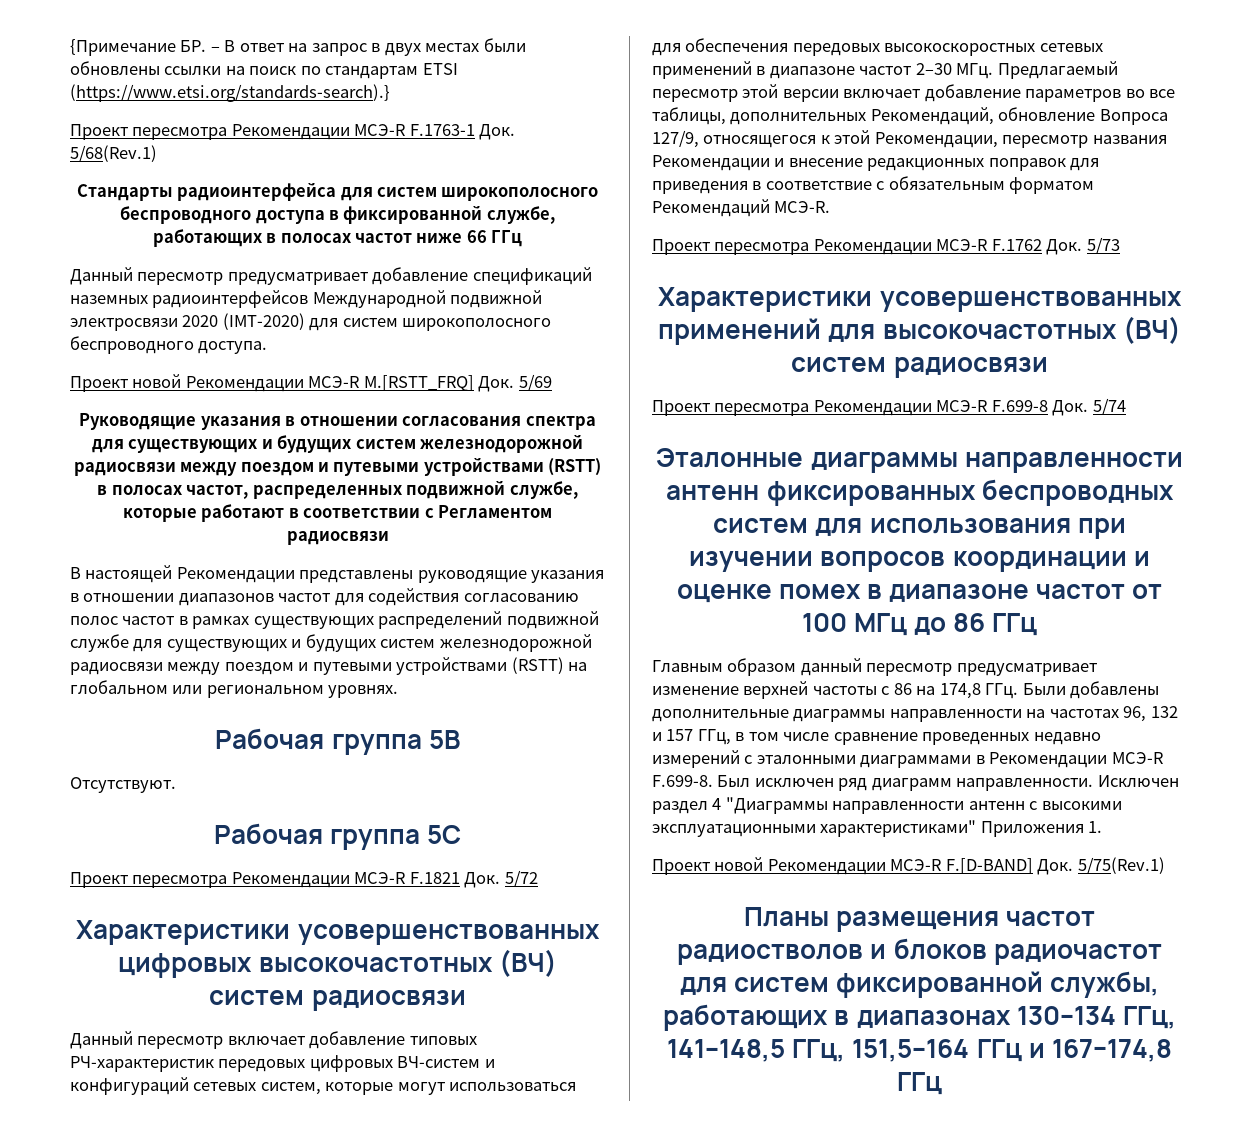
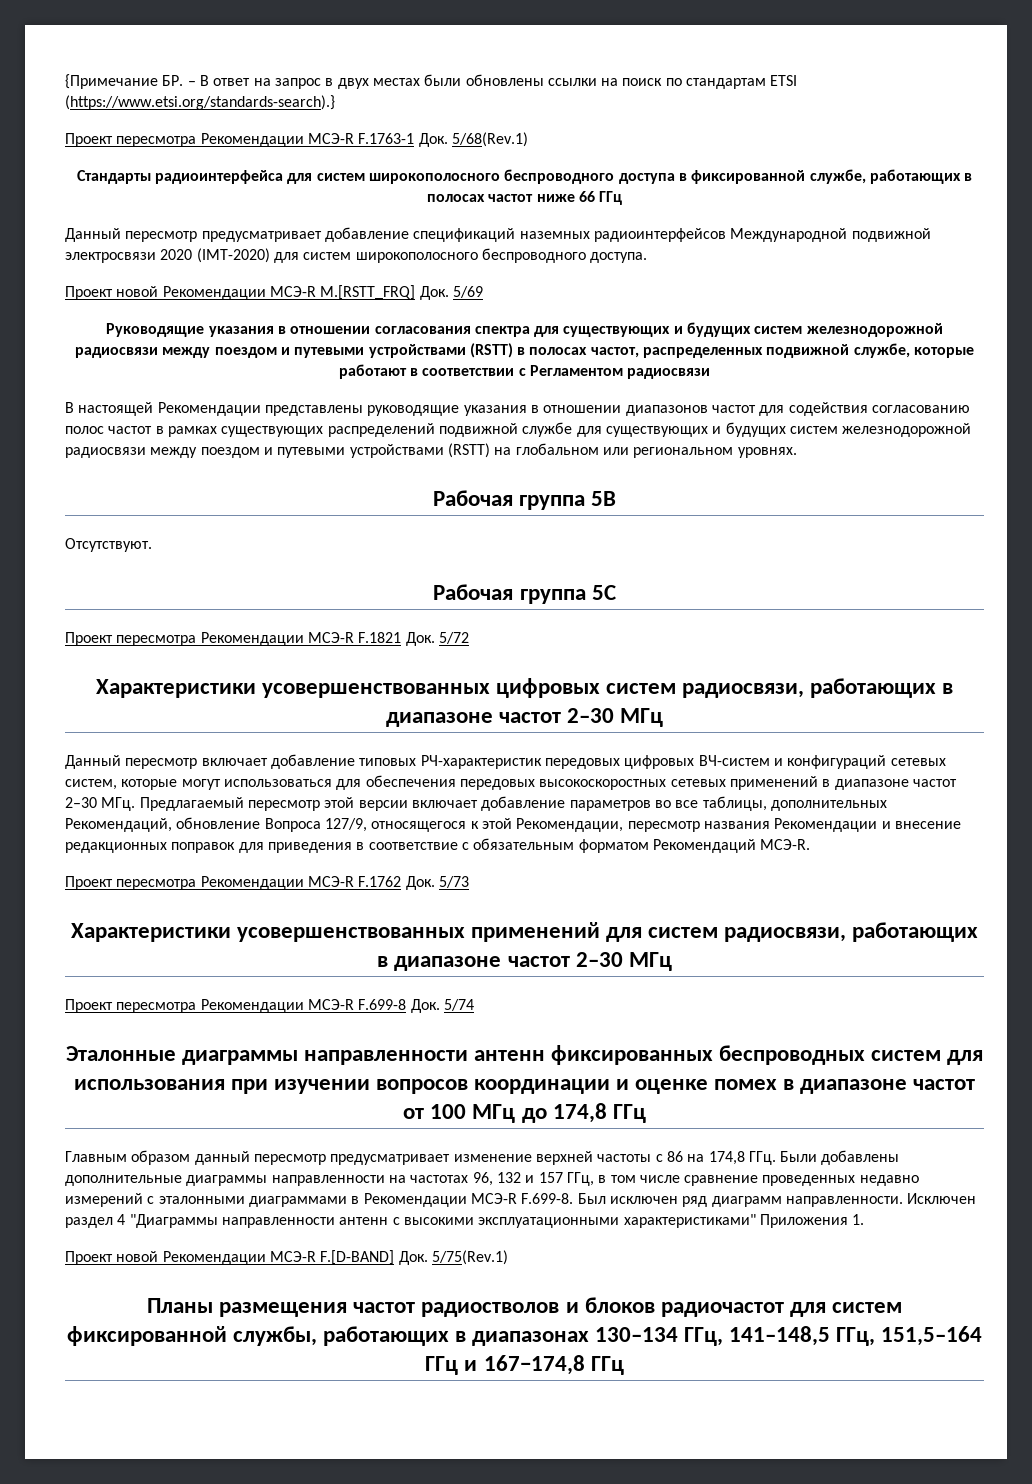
[258,949,557,977] [209,990,466,1011] высокочастотных (ВЧ) систем радиосвязи -> [606,678,954,698] [385,708,664,727] систем радиосвязи, работающих в диапазоне частот 2–30 МГц
[882,316,1181,344] [791,357,1048,378] высокочастотных (ВЧ) систем радиосвязи -> [648,922,979,942] [377,952,672,971] систем радиосвязи, работающих в диапазоне частот 2–30 МГц
[953,613,986,632] 86 -> [552,1103,607,1123] 174,8

